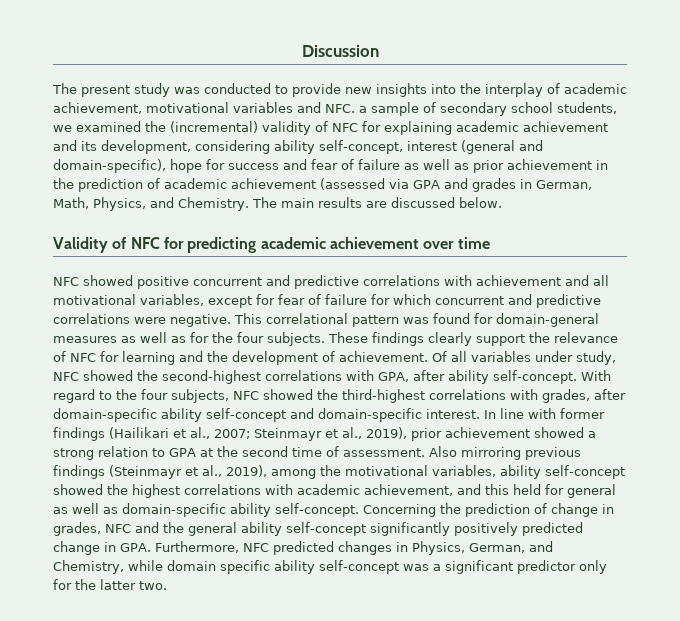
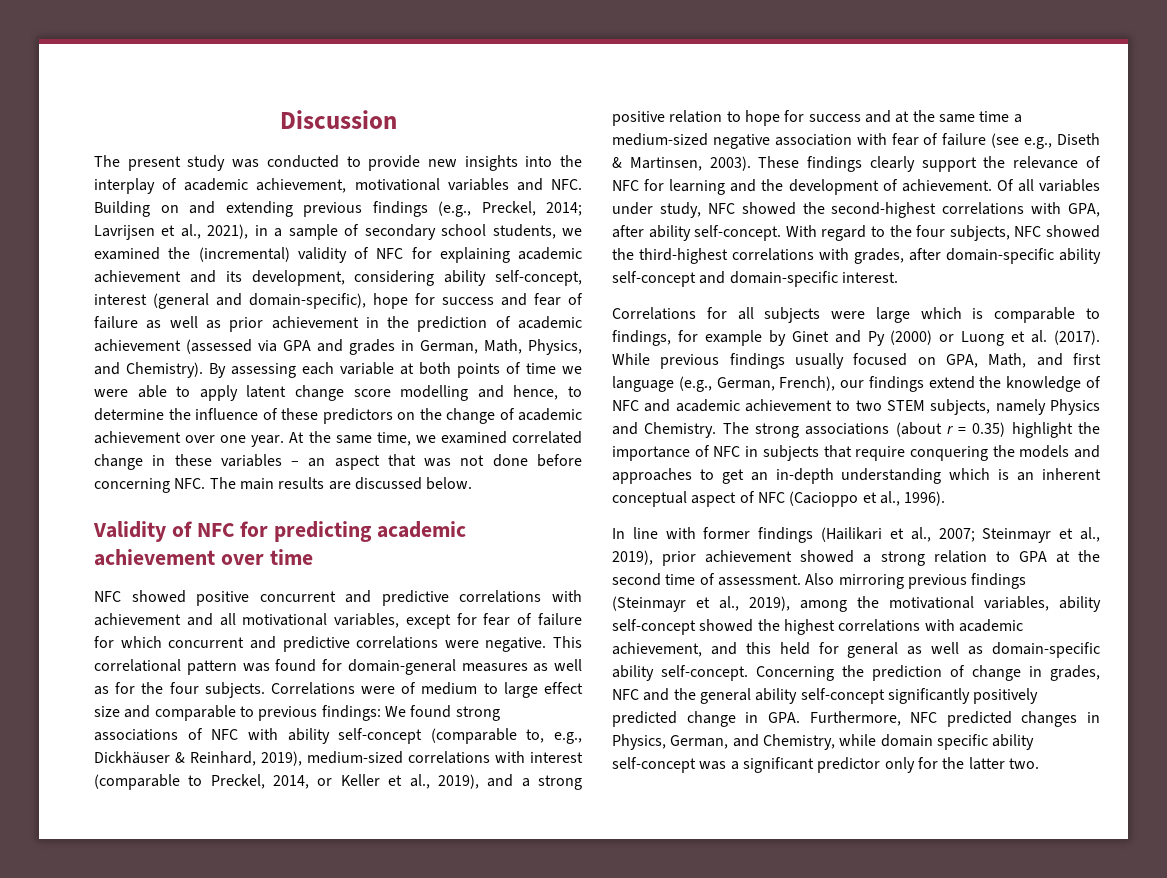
(355, 108) none -> [94,201,582,217] [94,224,268,240] Building on and extending previous findings (e.g., Preckel, 2014; Lavrijsen et al., 2021), in
[178,197,249,211] Chemistry. -> [126,362,582,378] [94,385,582,401] [94,408,582,424] [94,431,582,447] [94,454,582,470] [94,478,206,493] Chemistry). By assessing each variable at both points of time we were able to apply latent change score modelling and hence, to determine the influence of these predictors on the change of academic achievement over one year. At the same time, we examined correlated change in these variables – an aspect that was not done before concerning NFC.
(325, 339) none -> [270,682,583,698] [94,705,500,721] [94,728,582,744] [94,751,583,766] [94,774,583,790] [612,110,1022,126] [612,133,1100,149] [612,156,751,171] Correlations were of medium to large effect size and comparable to previous findings: We found strong associations of NFC with ability self-concept (comparable to, e.g., Dickhäuser & Reinhard, 2019), medium-sized correlations with interest (comparable to Preckel, 2014, or Keller et al., 2019), and a strong positive relation to hope for success and at the same time a medium-sized negative association with fear of failure (see e.g., Diseth & Martinsen, 2003).
(480, 414) none -> [612,307,1100,323] [612,330,1100,346] [612,353,1101,369] [612,376,1101,392] [612,399,1100,415] [612,422,1100,438] [612,445,1100,461] [612,468,1101,484] [612,491,946,507] // Correlations for all subjects were large which is comparable to findings, for example by Ginet and Py (2000) or Luong et al. (2017). While previous findings usually focused on GPA, Math, and first language (e.g., German, French), our findings extend the knowledge of NFC and academic achievement to two STEM subjects, namely Physics and Chemistry. The strong associations (about r = 0.35) highlight the importance of NFC in subjects that require conquering the models and approaches to get an in-depth understanding which is an inherent conceptual aspect of NFC (Cacioppo et al., 1996). //

